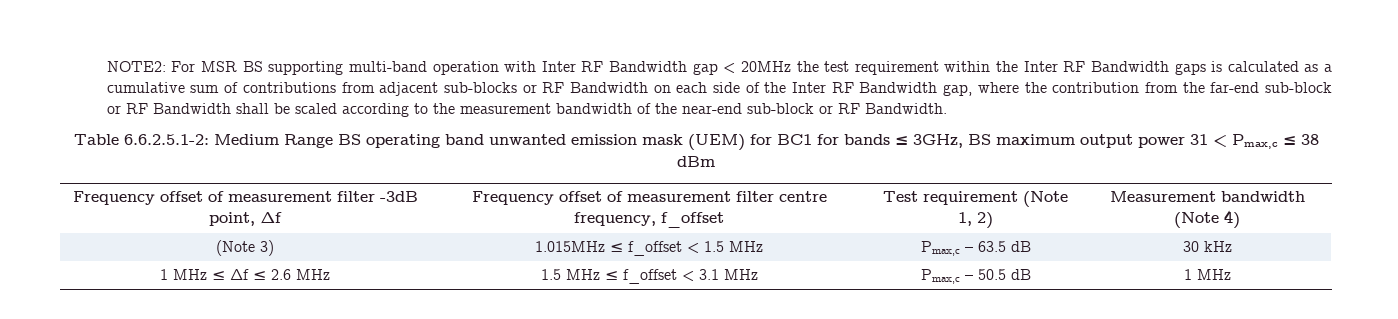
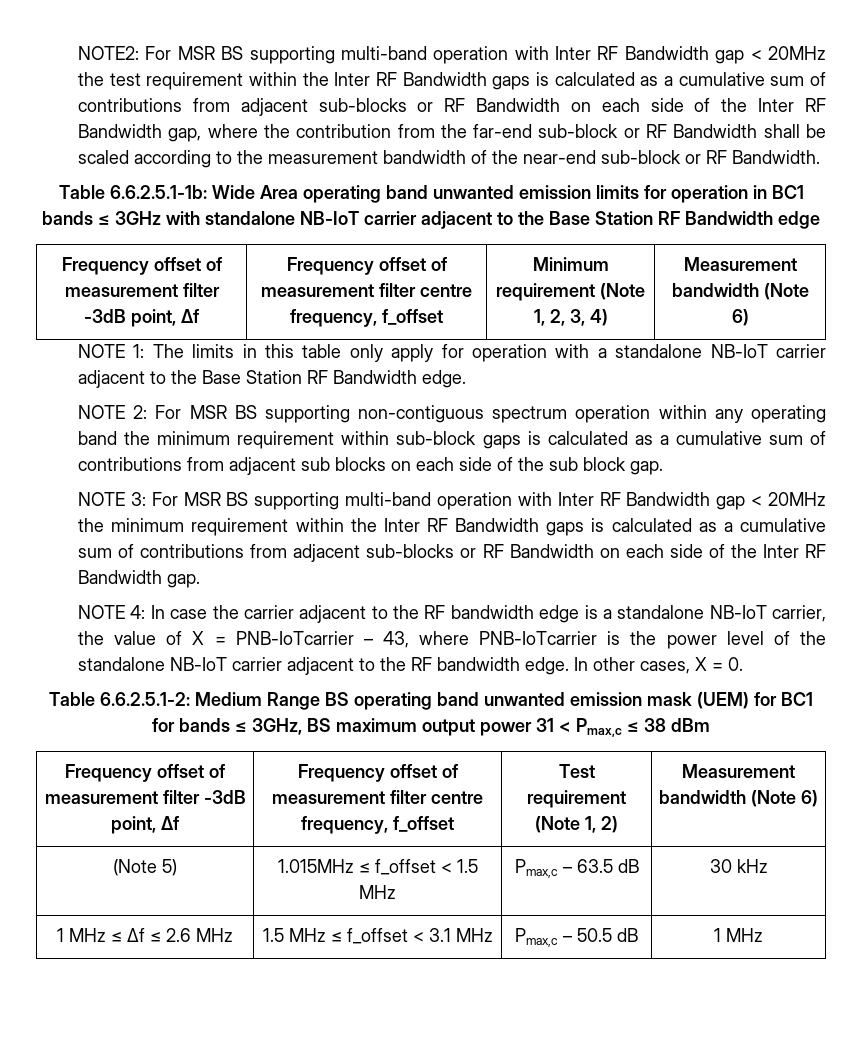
(947, 108) none -> [58,185,804,203] [42,211,820,229] [61,257,222,275] [64,283,220,297] [84,309,199,327] [286,257,447,275] [261,283,472,297] [290,309,443,327] [532,257,609,271] [496,283,645,301] [533,309,608,326] [683,257,797,271] [671,283,809,300] [731,309,749,326] [78,344,826,362] [78,370,467,388] [78,405,826,423] [78,431,826,449] [78,457,664,475] [78,492,826,510] [78,518,826,536] [78,544,826,562] [78,570,201,588] [78,605,827,623] [78,631,827,649] [78,657,744,675] // Table 6.6.2.5.1-1b: Wide Area operating band unwanted emission limits for operation in BC1 bands ≤ 3GHz with standalone NB-IoT carrier adjacent to the Base Station RF Bandwidth edge // Frequency offset of measurement filter -3dB point, Δf | Frequency offset of measurement filter centre frequency, f_offset | Minimum requirement (Note 1, 2, 3, 4) | Measurement bandwidth (Note 6) // NOTE 1: The limits in this table only apply for operation with a standalone NB-IoT carrier adjacent to the Base Station RF Bandwidth edge. // NOTE 2: For MSR BS supporting non-contiguous spectrum operation within any operating band the minimum requirement within sub-block gaps is calculated as a cumulative sum of contributions from adjacent sub blocks on each side of the sub block gap. // NOTE 3: For MSR BS supporting multi-band operation with Inter RF Bandwidth gap < 20MHz the minimum requirement within the Inter RF Bandwidth gaps is calculated as a cumulative sum of contributions from adjacent sub-blocks or RF Bandwidth on each side of the Inter RF Bandwidth gap. // NOTE 4: In case the carrier adjacent to the RF bandwidth edge is a standalone NB-IoT carrier, the value of X = PNB-IoTcarrier – 43, where PNB-IoTcarrier is the power level of the standalone NB-IoT carrier adjacent to the RF bandwidth edge. In other cases, X = 0.
[1224,210,1240,229] [216,240,274,256] 4) // (Note 3) -> [801,790,818,807] [113,859,177,876] 6) // (Note 5)

